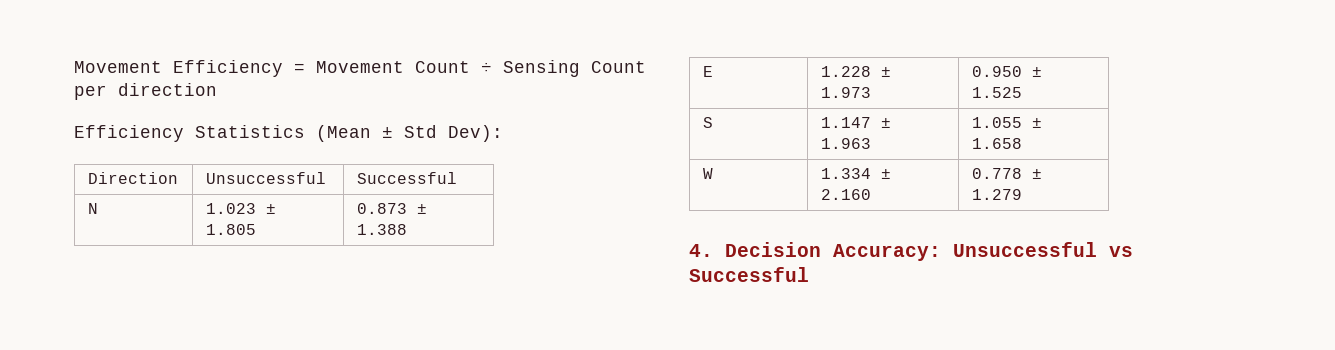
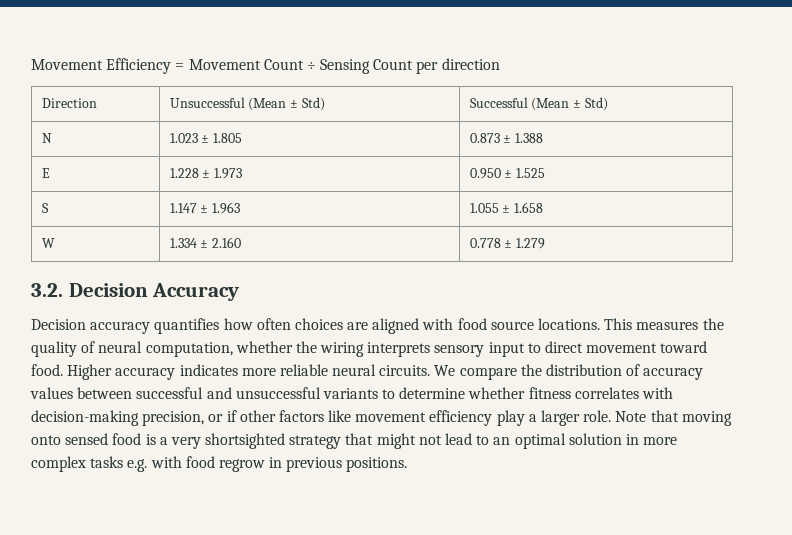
[74,125,503,142] [87,172,178,184] [205,172,326,184] [356,172,457,184] // Efficiency Statistics (Mean ± Std Dev): // Direction | Unsuccessful | Successful -> [41,98,97,108] [169,97,325,111] [469,97,608,111] // Direction | Unsuccessful (Mean ± Std) | Successful (Mean ± Std)
[689,242,1133,261] [689,267,809,282] 4. Decision Accuracy: Unsuccessful vs Successful -> [31,283,240,301] [31,318,724,334] [31,341,708,357] [31,364,704,380] [30,387,674,399] [31,410,732,426] [31,433,678,449] [31,456,408,472] 3.2. Decision Accuracy // Decision accuracy quantifies how often choices are aligned with food source locations. This measures the quality of neural computation, whether the wiring interprets sensory input to direct movement toward food. Higher accuracy indicates more reliable neural circuits. We compare the distribution of accuracy values between successful and unsuccessful variants to determine whether fitness correlates with decision-making precision, or if other factors like movement efficiency play a larger role. Note that moving onto sensed food is a very shortsighted strategy that might not lead to an optimal solution in more complex tasks e.g. with food regrow in previous positions.

